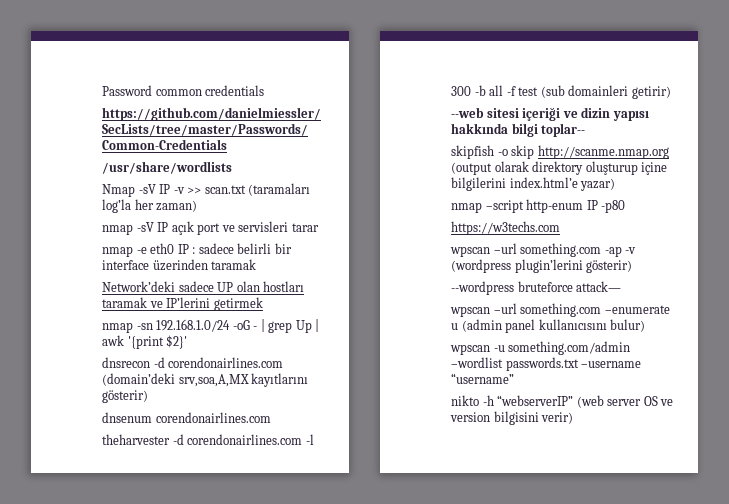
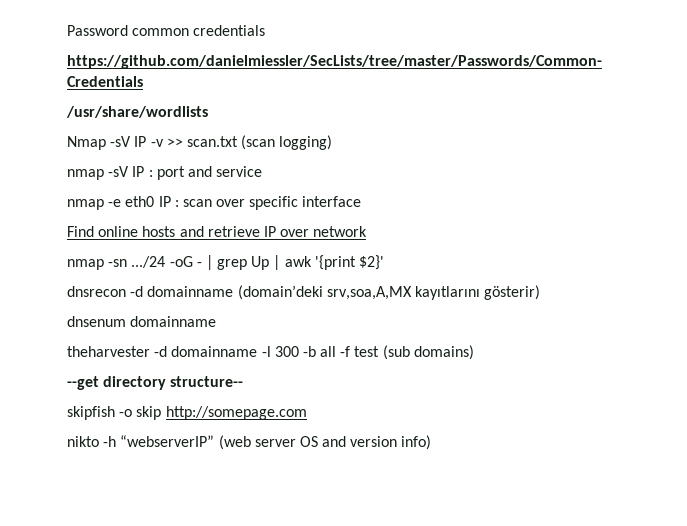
[248,183,311,196] [102,199,198,213] (taramaları log’la her zaman) -> [241,135,333,150] (scan logging)
[171,221,319,235] açık port ve servisleri tarar -> [148,166,263,180] : port and service
[198,243,292,254] [102,259,257,271] [102,281,305,292] [102,297,263,311] sadece belirli bir interface üzerinden taramak // Network’deki sadece UP olan hostları taramak ve IP’lerini getirmek -> [182,196,362,210] [67,226,368,237] scan over specific interface // Find online hosts and retrieve IP over network
[156,319,231,332] 192.168.1.0/24 -> [131,256,166,268] .../24
[168,357,284,368] corendonairlines.com -> [147,286,234,297] domainname
[155,412,271,423] corendonairlines.com -> [130,316,217,327] domainname
[187,434,303,445] corendonairlines.com -> [171,346,258,357] domainname
[568,85,671,99] [451,107,649,121] [451,123,586,137] [451,145,669,159] [451,161,668,175] [451,177,616,191] [451,199,626,213] [451,221,560,235] [450,243,637,257] [451,259,633,273] [451,281,622,295] [450,303,670,317] [451,319,646,333] [450,341,631,355] [451,357,642,371] [451,373,514,384] domainleri getirir) // --web sitesi içeriği ve dizin yapısı hakkında bilgi toplar-- // skipfish -o skip http://scanme.nmap.org (output olarak direktory oluşturup içine bilgilerini index.html’e yazar) // nmap –script http-enum IP -p80 // https://w3techs.com // wpscan –url something.com -ap -v (wordpress plugin’lerini gösterir) // --wordpress bruteforce attack— // wpscan –url something.com –enumerate u (admin panel kullanıcısını bulur) // wpscan -u something.com/admin –wordlist passwords.txt –username “username” -> [413,345,474,360] [67,376,244,390] [67,406,307,420] domains) // --get directory structure-- // skipfish -o skip http://somepage.com
[660,399,674,406] [450,411,574,425] ve version bilgisini verir) -> [322,435,432,450] and version info)

